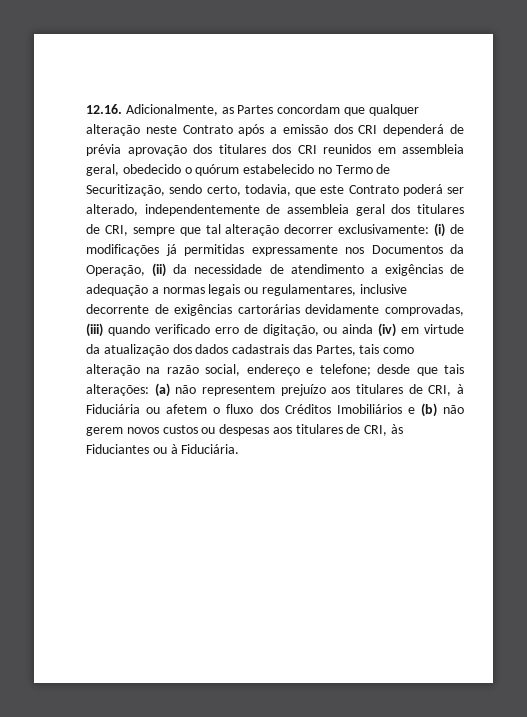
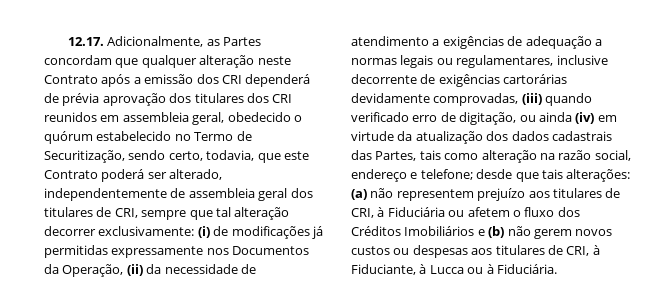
[86,104,122,114] 12.16. -> [67,37,104,46] 12.17.
[391,424,404,434] [86,444,149,454] às Fiduciantes -> [592,245,600,255] [351,264,464,275] à Fiduciante, à Lucca

